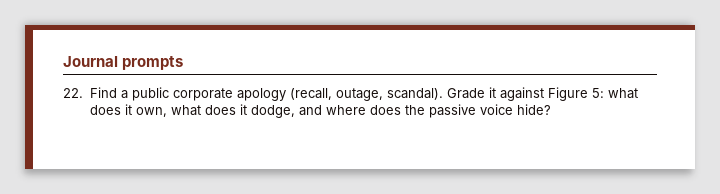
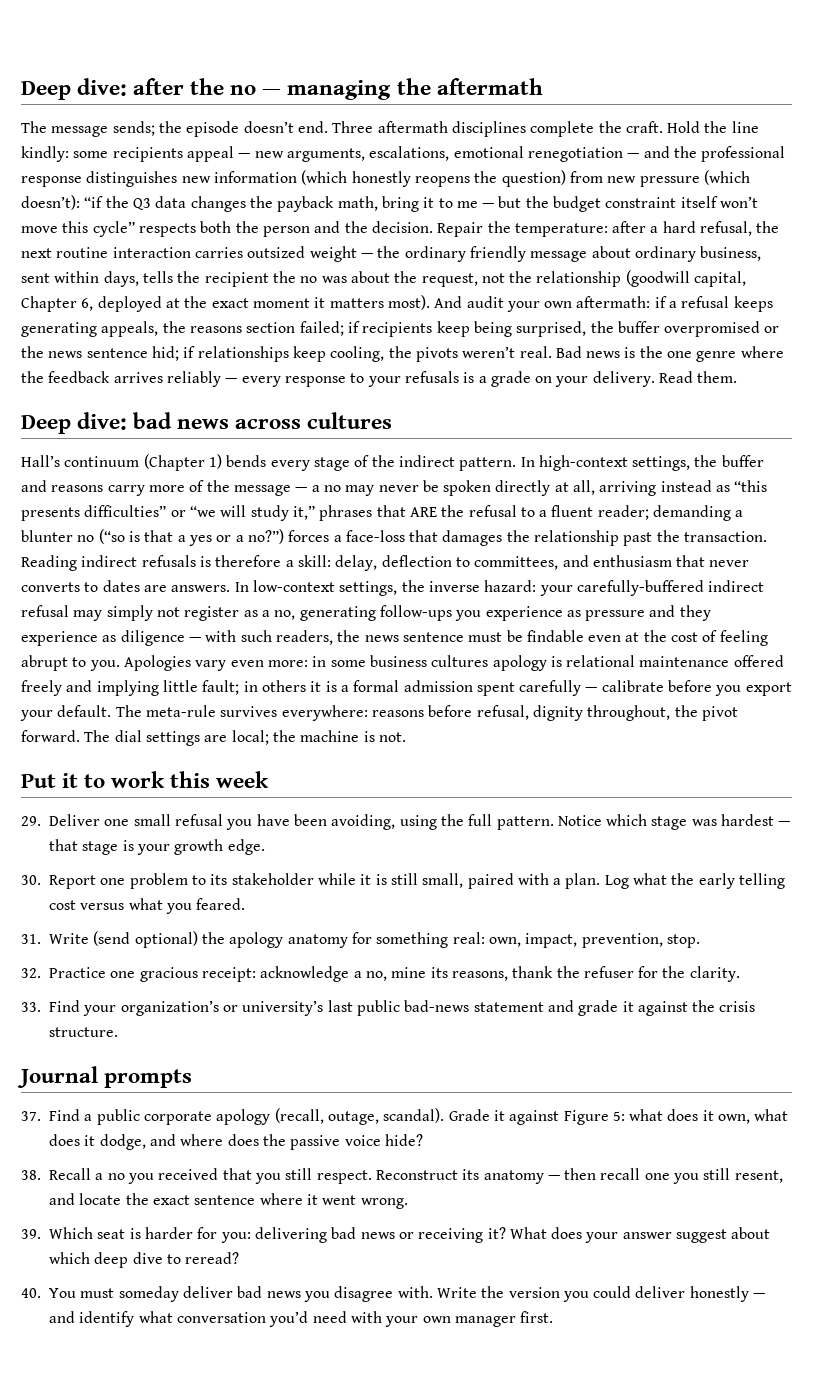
(63, 61) none -> [21,78,543,100] [21,121,759,137] [21,146,786,162] [21,170,750,187] [21,195,759,212] [21,221,780,237] [21,246,762,262] [21,270,747,287] [21,295,773,312] [21,321,780,337] [21,346,784,362] [21,371,738,387] [21,412,393,434] [21,454,764,471] [21,480,768,496] [21,505,744,521] [21,529,768,546] [21,555,750,571] [21,580,765,596] [21,605,711,621] [21,630,768,646] [21,655,784,671] [21,680,792,696] [20,705,738,721] [21,730,406,746] [21,771,270,788] [21,814,791,830] [49,839,265,855] [21,873,786,889] [49,898,246,914] [21,931,700,948] [21,966,740,982] [21,1000,756,1016] [49,1027,118,1037] Deep dive: after the no — managing the aftermath // The message sends; the episode doesn’t end. Three aftermath disciplines complete the craft. Hold the line kindly: some recipients appeal — new arguments, escalations, emotional renegotiation — and the professional response distinguishes new information (which honestly reopens the question) from new pressure (which doesn’t): “if the Q3 data changes the payback math, bring it to me — but the budget constraint itself won’t move this cycle” respects both the person and the decision. Repair the temperature: after a hard refusal, the next routine interaction carries outsized weight — the ordinary friendly message about ordinary business, sent within days, tells the recipient the no was about the request, not the relationship (goodwill capital, Chapter 6, deployed at the exact moment it matters most). And audit your own aftermath: if a refusal keeps generating appeals, the reasons section failed; if recipients keep being surprised, the buffer overpromised or the news sentence hid; if relationships keep cooling, the pivots weren’t real. Bad news is the one genre where the feedback arrives reliably — every response to your refusals is a grade on your delivery. Read them. // Deep dive: bad news across cultures // Hall’s continuum (Chapter 1) bends every stage of the indirect pattern. In high-context settings, the buffer and reasons carry more of the message — a no may never be spoken directly at all, arriving instead as “this presents difficulties” or “we will study it,” phrases that ARE the refusal to a fluent reader; demanding a blunter no (“so is that a yes or a no?”) forces a face-loss that damages the relationship past the transaction. Reading indirect refusals is therefore a skill: delay, deflection to committees, and enthusiasm that never converts to dates are answers. In low-context settings, the inverse hazard: your carefully-buffered indirect refusal may simply not register as a no, generating follow-ups you experience as pressure and they experience as diligence — with such readers, the news sentence must be findable even at the cost of feeling abrupt to you. Apologies vary even more: in some business cultures apology is relational maintenance offered freely and implying little fault; in others it is a formal admission spent carefully — calibrate before you export your default. The meta-rule survives everywhere: reasons before refusal, dignity throughout, the pivot forward. The dial settings are local; the machine is not. // Put it to work this week // 29. Deliver one small refusal you have been avoiding, using the full pattern. Notice which stage was hardest — that stage is your growth edge. // 30. Report one problem to its stakeholder while it is still small, paired with a plan. Log what the early telling cost versus what you feared. // 31. Write (send optional) the apology anatomy for something real: own, impact, prevention, stop. // 32. Practice one gracious receipt: acknowledge a no, mine its reasons, thank the refuser for the clarity. // 33. Find your organization’s or university’s last public bad-news statement and grade it against the crisis structure. //
[63,88,83,98] 22. -> [21,1111,41,1121] 37.
(551, 109) none -> [21,1168,783,1184] [49,1193,408,1209] [21,1227,771,1243] [49,1252,240,1268] [21,1286,766,1302] [49,1311,554,1327] // 38. Recall a no you received that you still respect. Reconstruct its anatomy — then recall one you still resent, and locate the exact sentence where it went wrong. // 39. Which seat is harder for you: delivering bad news or receiving it? What does your answer suggest about which deep dive to reread? // 40. You must someday deliver bad news you disagree with. Write the version you could deliver honestly — and identify what conversation you’d need with your own manager first.

